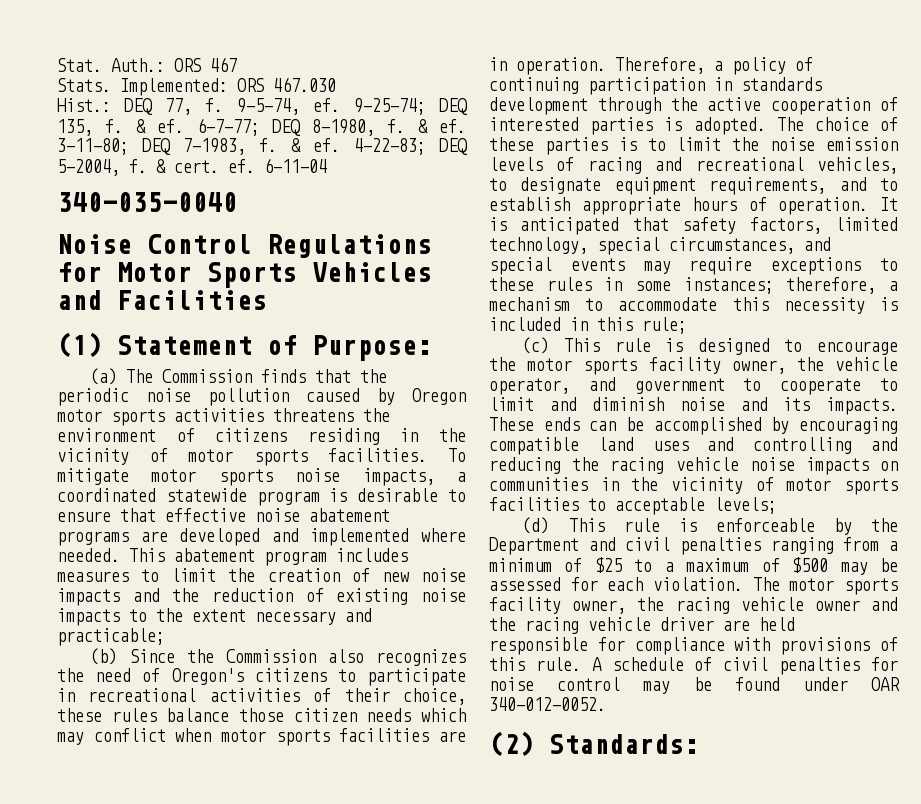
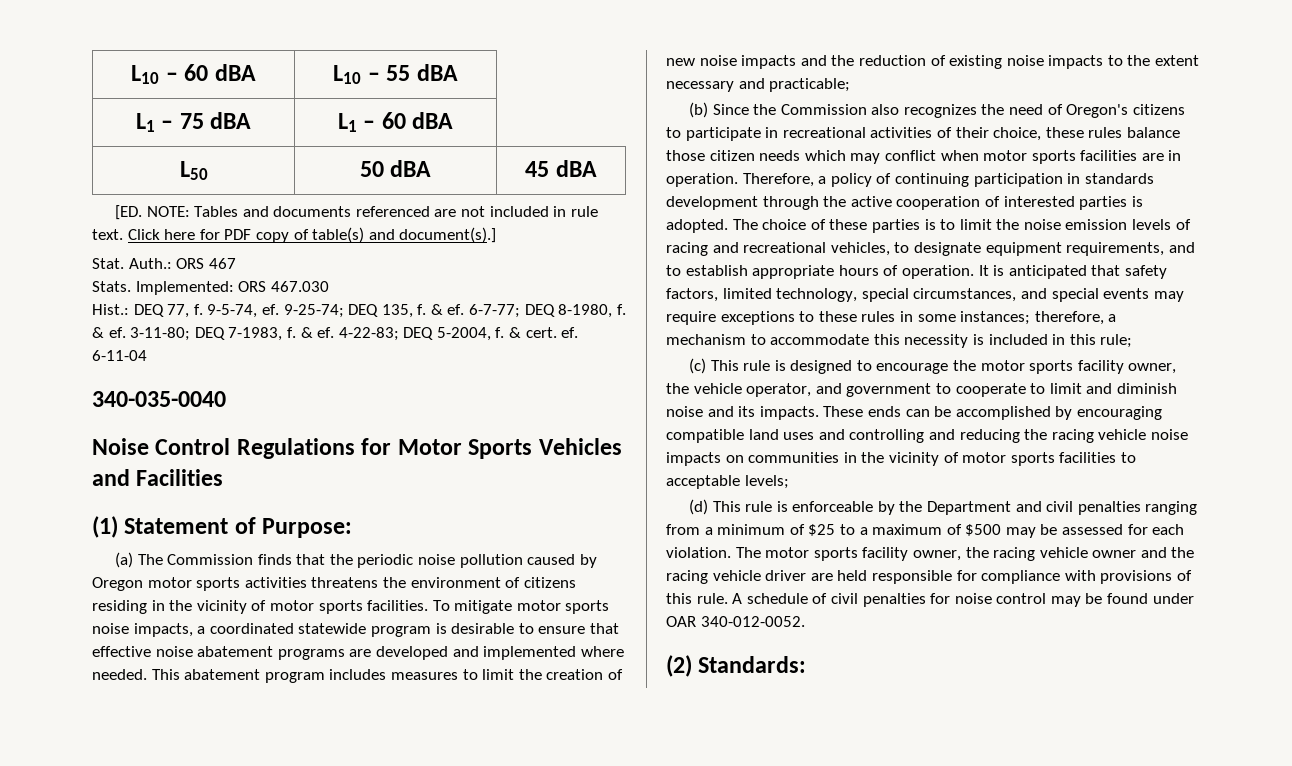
(57, 65) none -> [131,64,256,84] [333,64,458,84] [135,112,252,132] [337,112,454,132] [179,161,208,180] [359,160,432,177] [525,160,597,177] [114,205,598,220] [92,227,497,243] L10 – 60 dBA | L10 – 55 dBA // L1 – 75 dBA | L1 – 60 dBA // L50 | 50 dBA | 45 dBA // [ED. NOTE: Tables and documents referenced are not included in rule text. Click here for PDF copy of table(s) and document(s).] //

